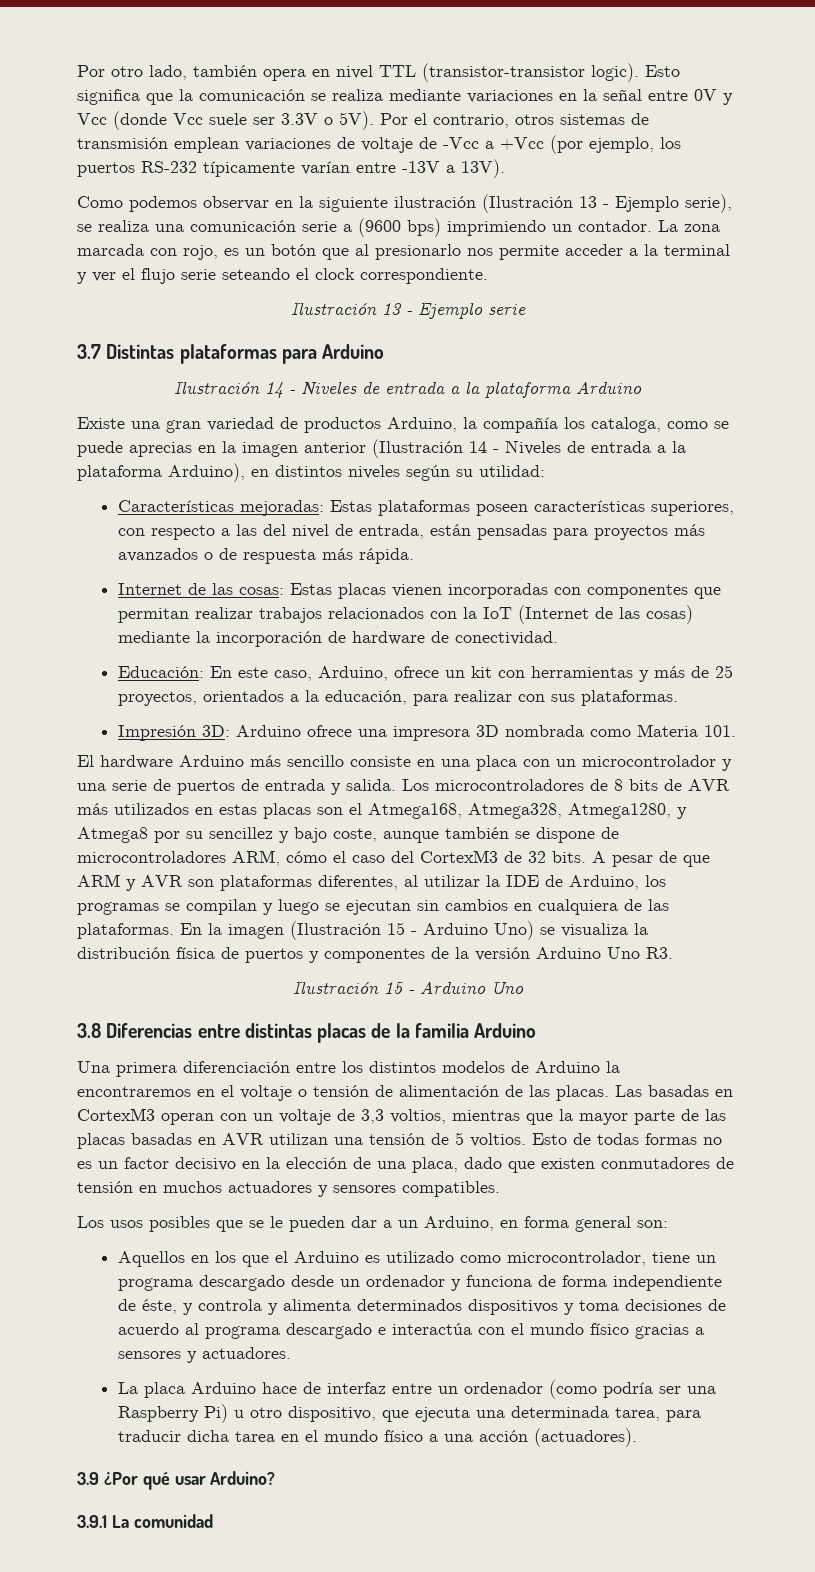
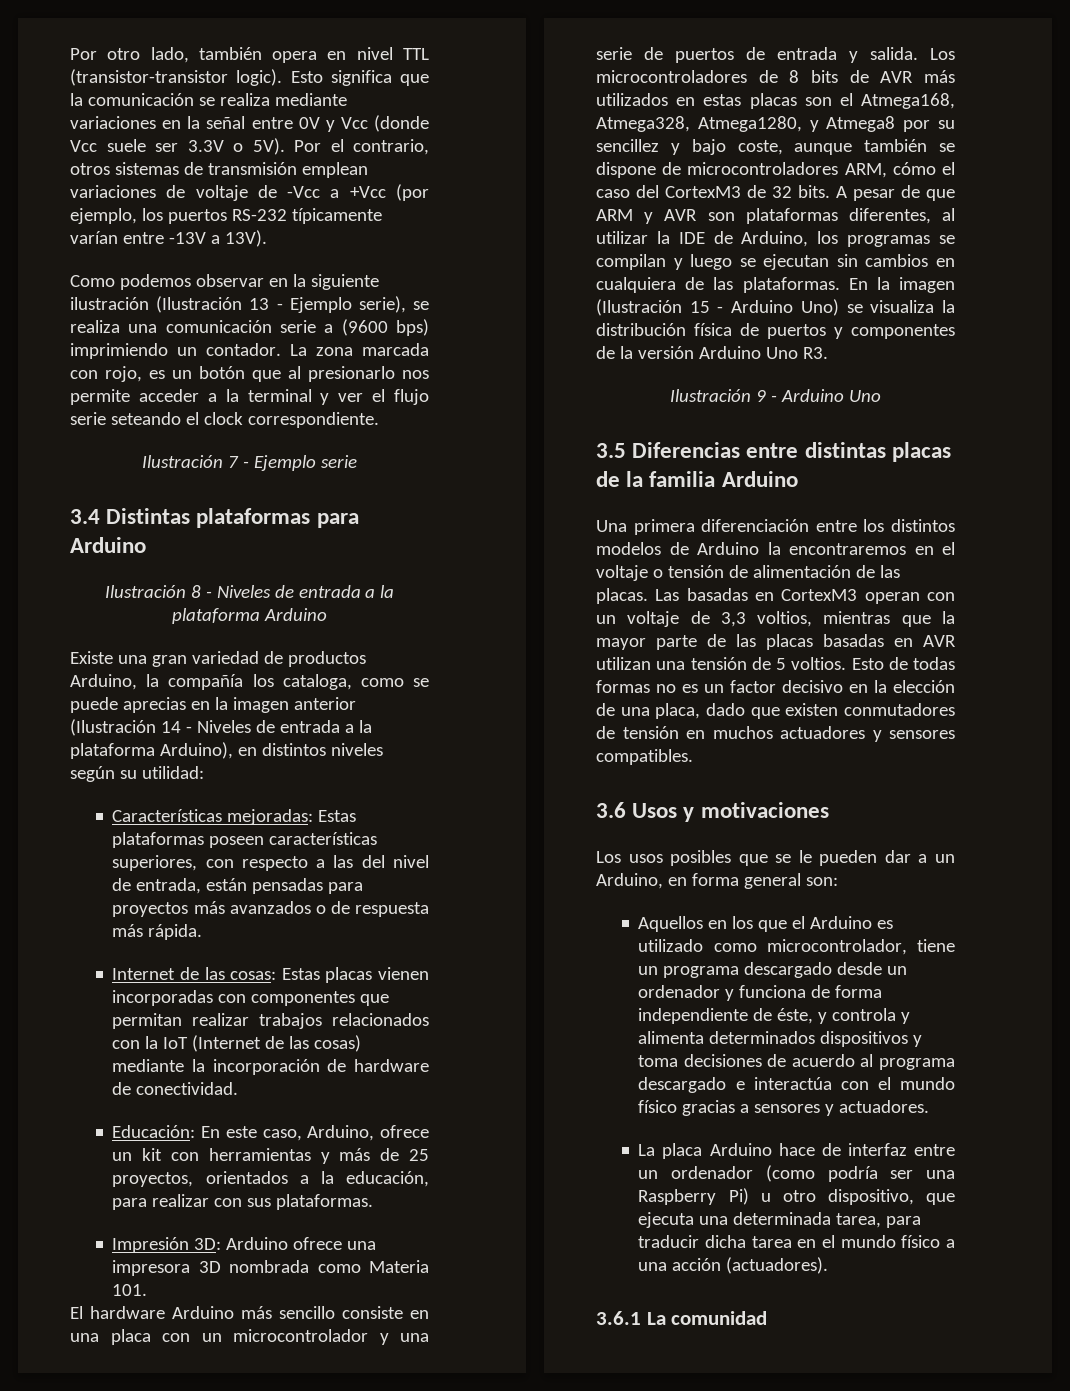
[381,303,402,315] 13 -> [228,456,240,468] 7
[77,344,101,359] 3.7 -> [70,509,100,524] 3.4
[265,382,283,398] 14 -> [190,585,201,598] 8
[383,982,404,994] 15 -> [756,390,767,402] 9
[77,1023,101,1038] 3.8 -> [596,443,626,458] 3.5
(500, 1189) none -> [596,802,829,822] // 3.6 Usos y motivaciones
[77,1471,276,1490] [77,1515,107,1528] 3.9 ¿Por qué usar Arduino? // 3.9.1 -> [596,1311,641,1325] 3.6.1

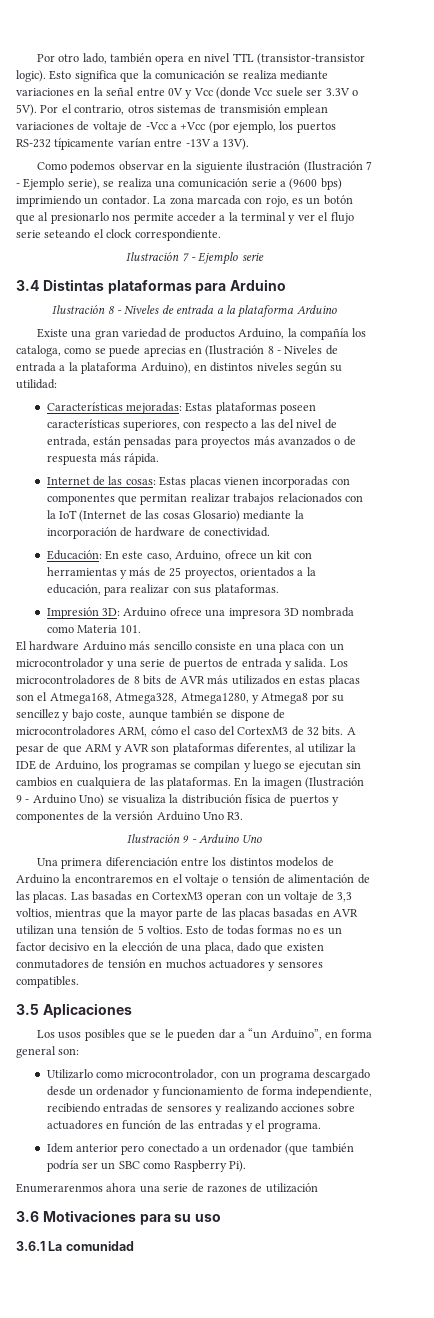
[249,298,270,310] 13 -> [365,161,372,170] 7
[214,697,356,713] [70,719,181,736] la imagen anterior (Ilustración 14 -> [205,345,274,357] (Ilustración 8
[314,1035,362,1052] cosas) -> [162,510,240,522] cosas Glosario)
[689,301,710,313] 15 -> [16,795,22,803] 9
[596,442,951,462] [596,471,798,487] // 3.5 Diferencias entre distintas placas de la familia Arduino -> (263, 839) none
[596,802,829,822] 3.6 Usos y motivaciones -> [16,1003,132,1018] 3.5 Aplicaciones
[935,854,955,863] [596,873,663,889] un Arduino, -> [248,1028,322,1040] “un Arduino”,
[638,916,894,932] [638,939,704,952] Aquellos en los que el Arduino es utilizado -> [46,1069,93,1079] Utilizarlo
[917,939,955,952] tiene -> [220,1071,239,1078] con
[739,985,807,998] funciona -> [162,1086,244,1096] funcionamiento
[638,1008,911,1024] [638,1031,923,1047] [638,1054,955,1070] [638,1077,955,1093] [638,1100,930,1116] [638,1143,955,1159] [638,1165,955,1182] [638,1188,955,1205] [638,1212,922,1228] [638,1235,955,1248] [638,1257,829,1274] independiente de éste, y controla y alimenta determinados dispositivos y toma decisiones de acuerdo al programa descargado e interactúa con el mundo físico gracias a sensores y actuadores. // La placa Arduino hace de interfaz entre un ordenador (como podría ser una Raspberry Pi) u otro dispositivo, que ejecuta una determinada tarea, para traducir dicha tarea en el mundo físico a una acción (actuadores). -> [296,1086,373,1098] [46,1103,356,1115] [46,1120,321,1132] [46,1143,354,1155] [46,1160,246,1172] [16,1183,318,1193] [16,1210,222,1225] independiente, recibiendo entradas de sensores y realizando acciones sobre actuadores en función de las entradas y el programa. // Idem anterior pero conectado a un ordenador (que también podría ser un SBC como Raspberry Pi). // Enumerarenmos ahora una serie de razones de utilización // 3.6 Motivaciones para su uso

